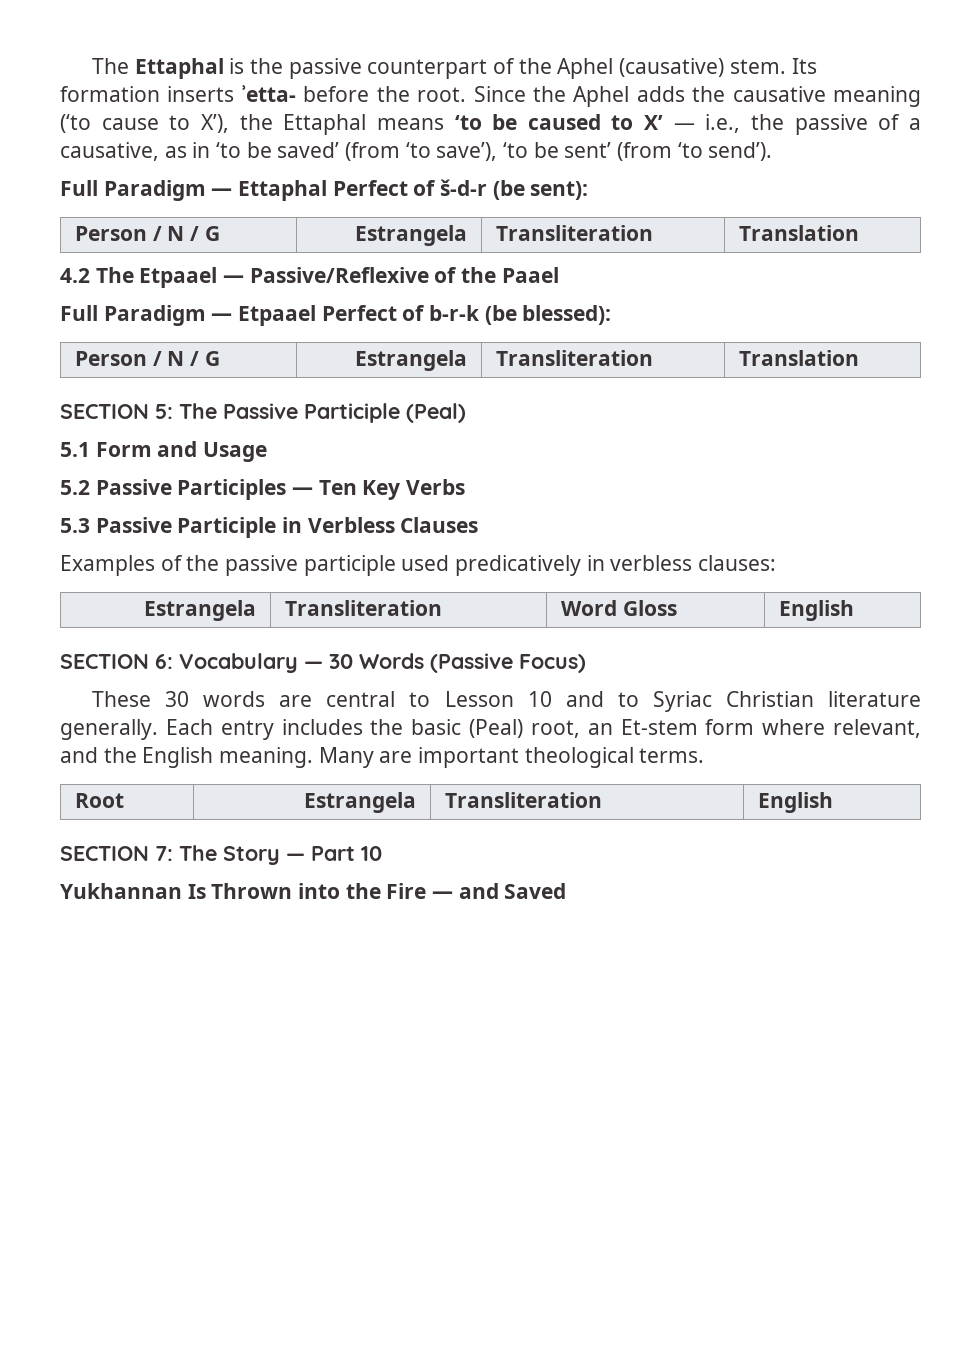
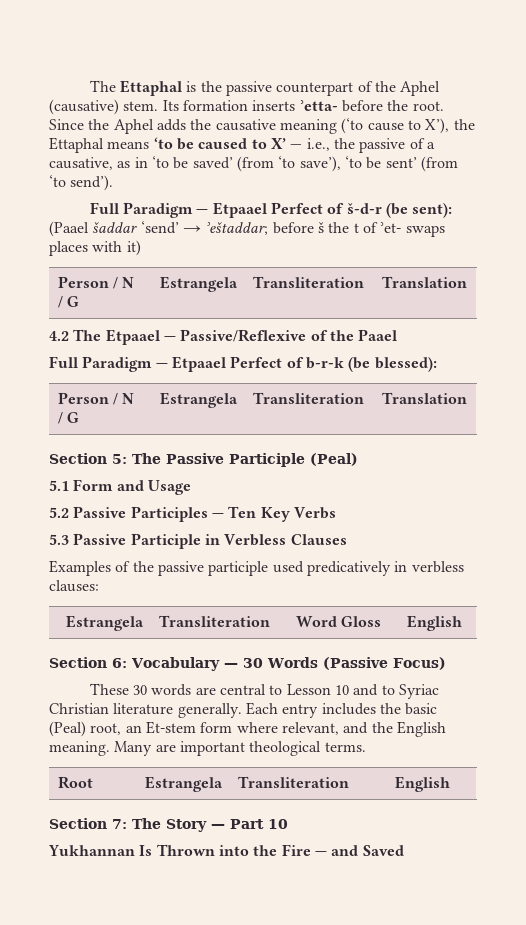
[238,180,328,201] Ettaphal -> [212,202,267,218] Etpaael
(589, 190) none -> [49,221,445,237] [49,240,141,256] (Paael šaddar ‘send’ → ʾeštaddar; before š the t of ʾet- swaps places with it)
[60,404,149,419] SECTION -> [49,453,107,464] Section
[60,654,149,669] SECTION -> [49,657,107,668] Section
[60,846,149,861] SECTION -> [49,818,107,829] Section

